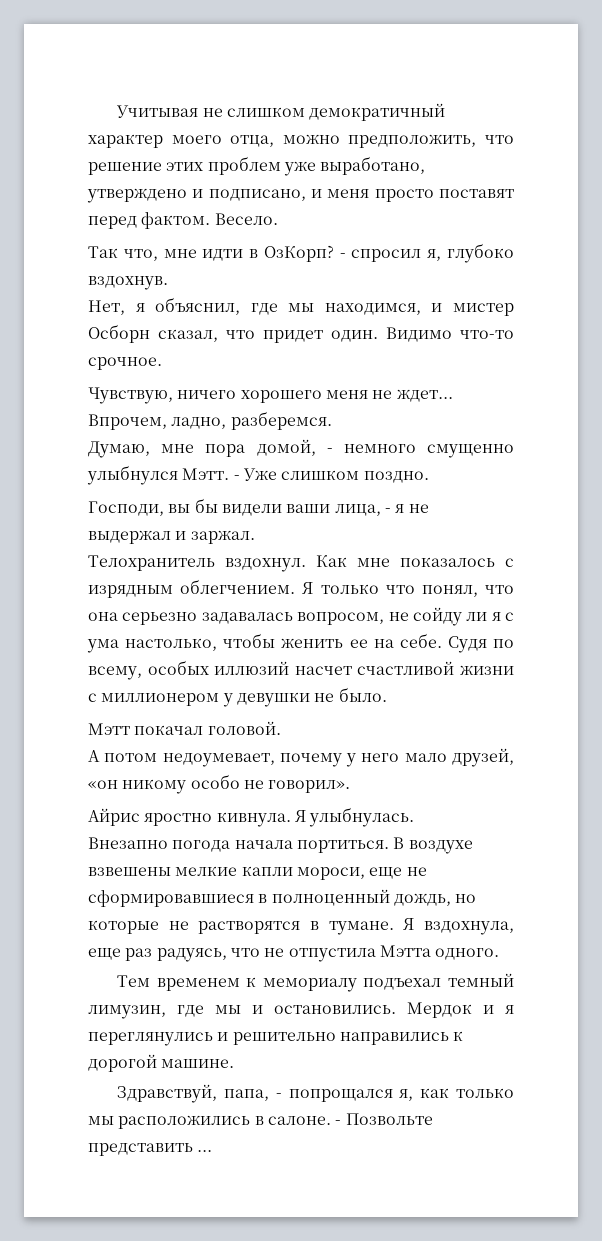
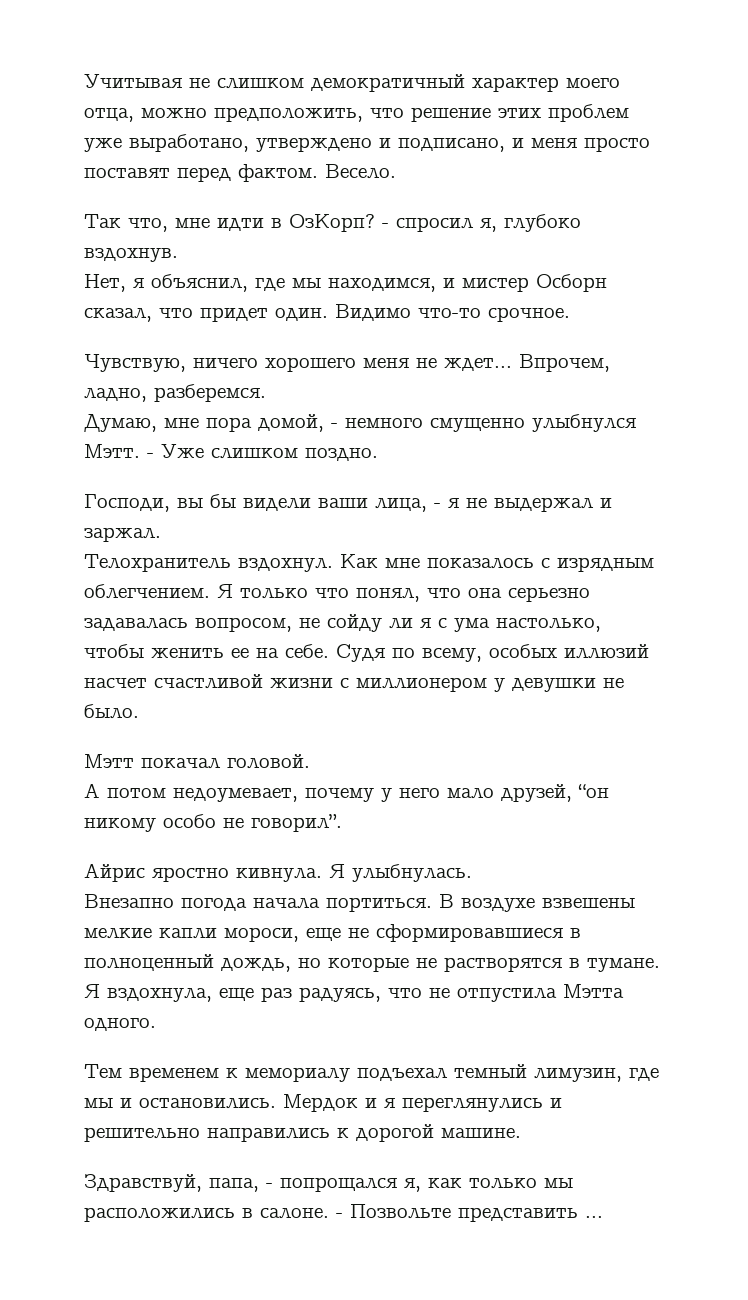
[88,780,118,789] «он -> [578,784,609,798] “он
[268,780,351,793] говорил». -> [251,814,342,832] говорил”.

